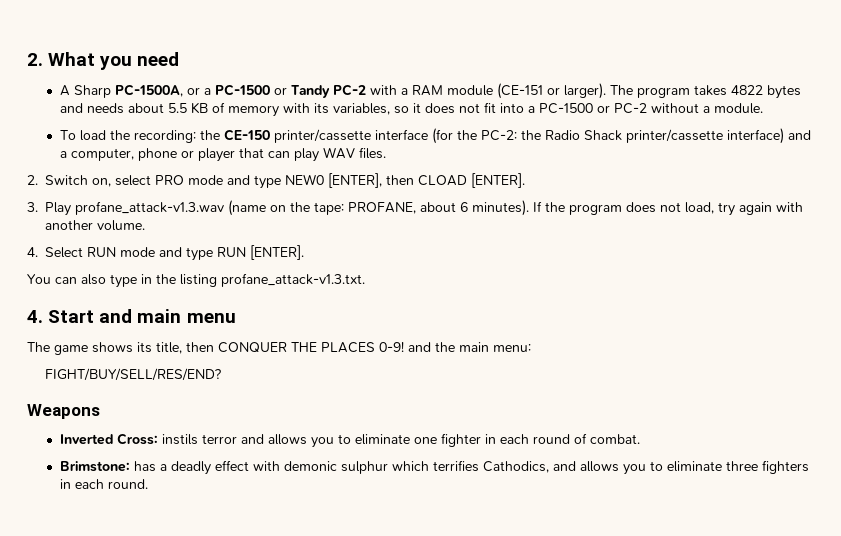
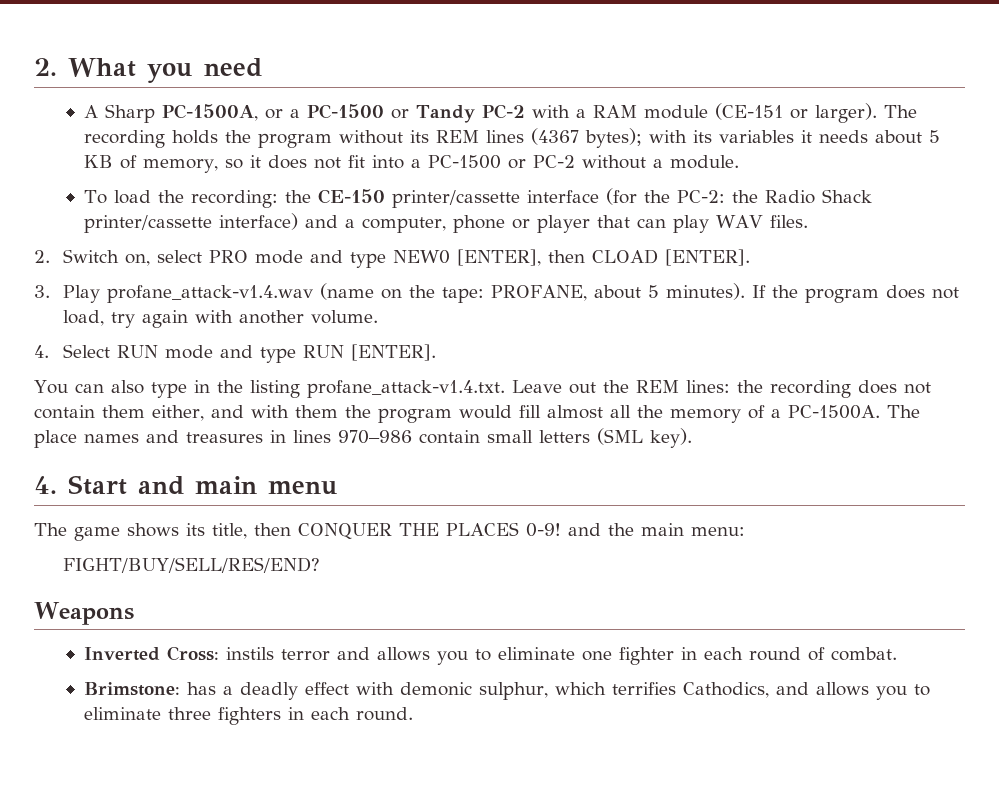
[637,85,802,99] [60,103,84,113] program takes 4822 bytes and -> [83,128,812,148] recording holds the program without its REM lines (4367 bytes); with its variables it
[168,103,188,113] 5.5 -> [928,130,940,143] 5
[228,103,391,117] memory with its variables, -> [142,159,218,173] memory,
[75,201,224,215] profane_attack-v1.3.wav -> [106,285,313,303] profane_attack-v1.4.wav
[460,202,468,212] 6 -> [647,285,659,298] 5
[221,273,365,287] profane_attack-v1.3.txt. -> [306,380,931,398] [34,405,920,423] [34,428,692,448] profane_attack-v1.4.txt. Leave out the REM lines: the recording does not contain them either, and with them the program would fill almost all the memory of a PC-1500A. The place names and treasures in lines 970–986 contain small letters (SML key).
[341,461,389,474] sulphur -> [478,682,548,700] sulphur,

